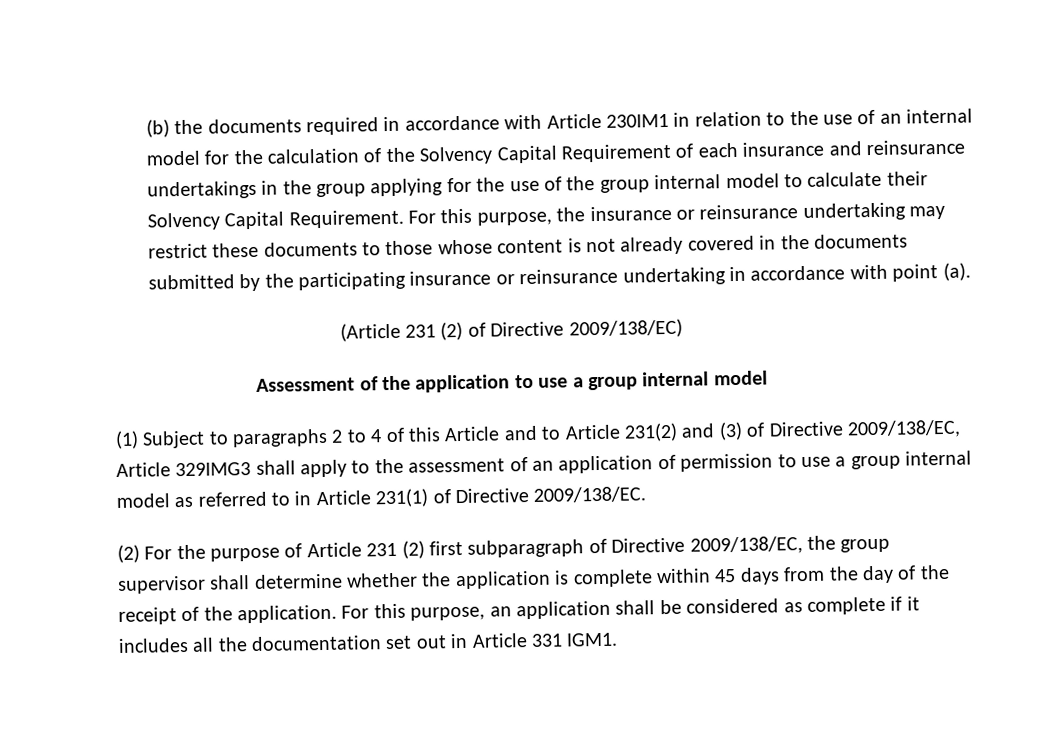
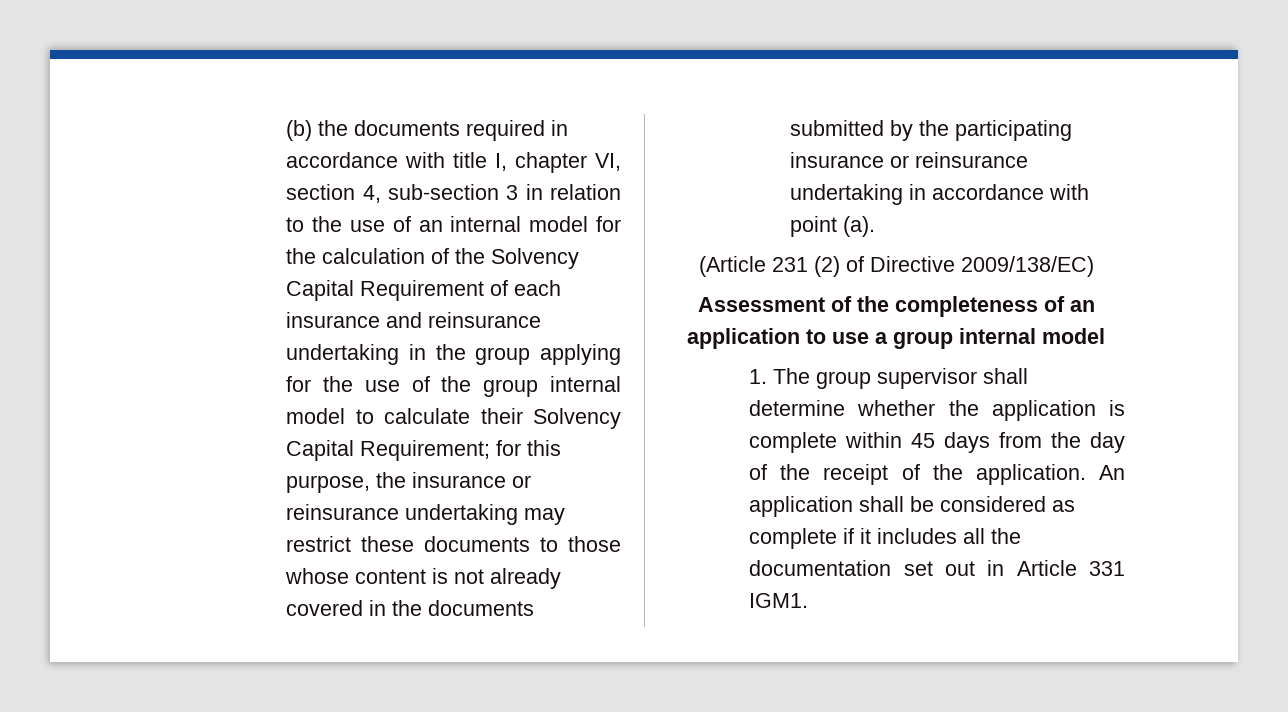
[546,113,669,129] Article 230IM1 -> [453,152,621,173] [286,184,519,203] title I, chapter VI, section 4, sub-section 3
[146,180,257,200] undertakings -> [286,344,400,365] undertaking
[288,209,436,229] Requirement. For -> [360,440,522,461] Requirement; for
(411, 383) none -> [894,296,1095,317] completeness of an
[114,419,962,449] [115,450,973,478] [115,486,647,508] [116,535,837,563] (1) Subject to paragraphs 2 to 4 of this Article and to Article 231(2) and (3) of Directive 2009/138/EC, Article 329IMG3 shall apply to the assessment of an application of permission to use a group internal model as referred to in Article 231(1) of Directive 2009/138/EC. // (2) For the purpose of Article 231 (2) first subparagraph of Directive 2009/138/EC, the -> [749,368,811,384] 1. The
[341,603,512,621] For this purpose, an -> [1099,465,1125,480] An

